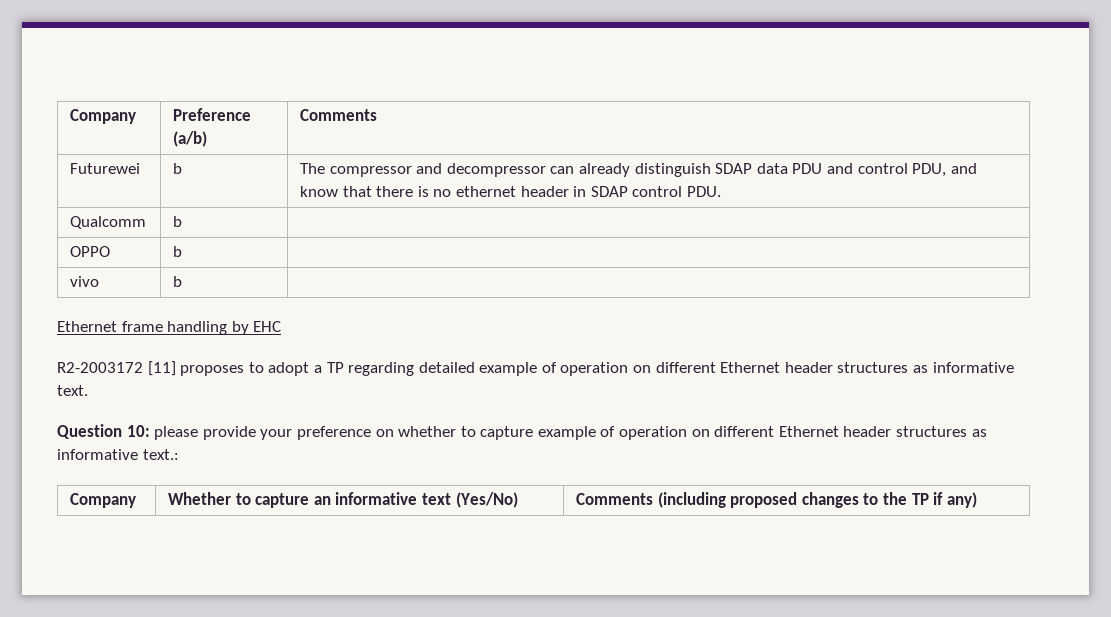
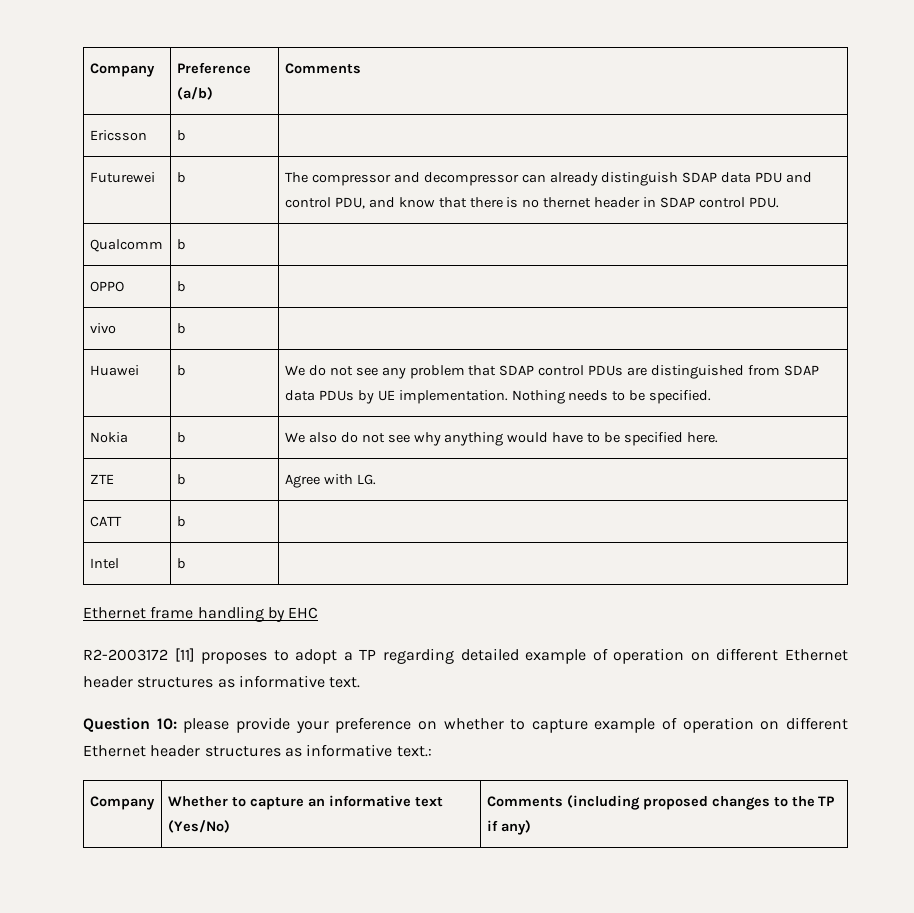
(378, 115) none -> [89,130,147,141] [176,130,186,141] // Ericsson | b |
[455,186,516,197] ethernet -> [543,197,592,208] thernet
(183, 281) none -> [89,365,139,376] [176,365,186,376] [284,365,819,379] [284,390,712,404] [89,432,128,443] [176,432,186,443] [284,432,718,446] [89,474,114,484] [176,474,186,485] [284,474,376,488] [89,516,122,527] [176,516,186,527] [89,558,119,569] [176,558,186,569] // Huawei | b | We do not see any problem that SDAP control PDUs are distinguished from SDAP data PDUs by UE implementation. Nothing needs to be specified. // Nokia | b | We also do not see why anything would have to be specified here. // ZTE | b | Agree with LG. // CATT | b | // Intel | b |

